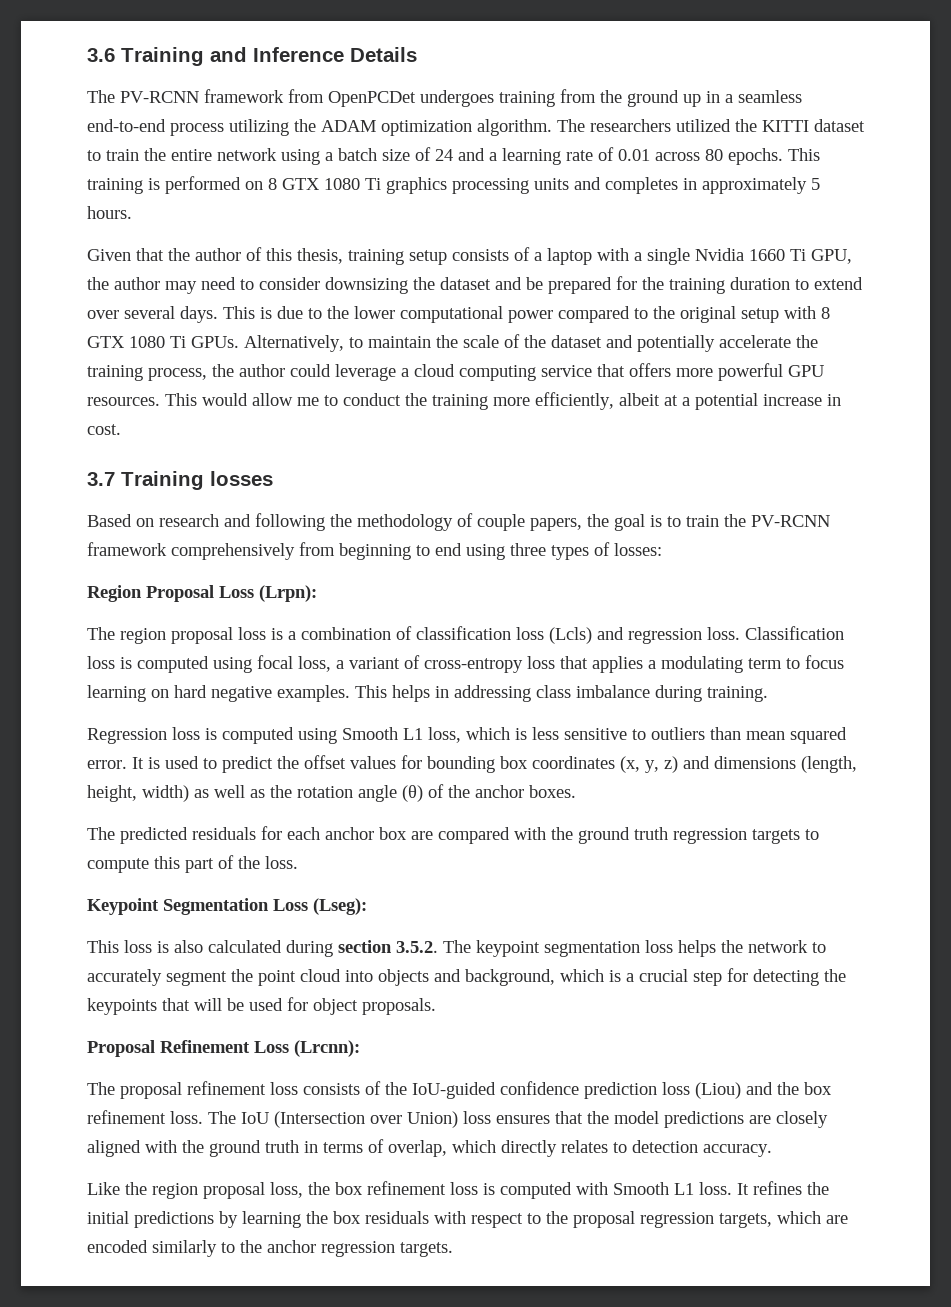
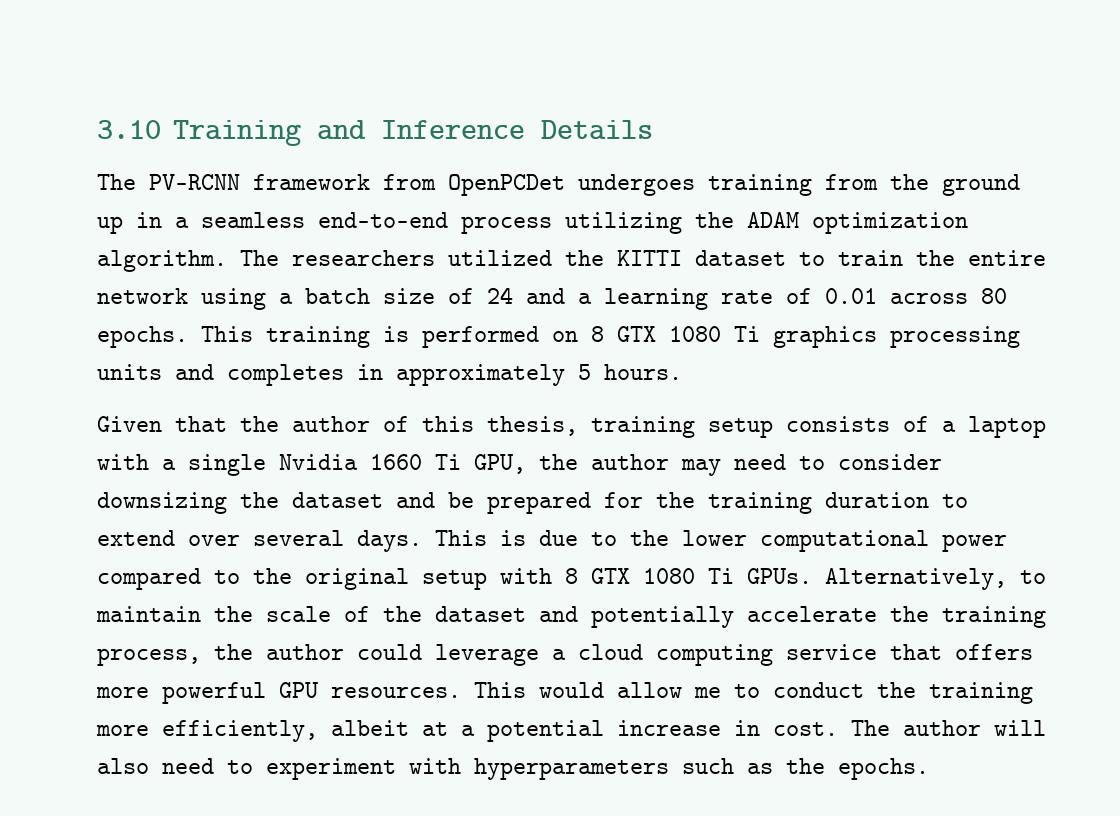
[87,48,115,62] 3.6 -> [97,120,161,139] 3.10
[87,471,273,490] [87,513,830,531] [87,542,662,560] [87,585,317,602] [87,626,844,644] [87,655,844,673] [87,685,768,702] [87,727,847,744] [87,755,857,773] [87,784,576,802] [87,826,819,844] [87,855,298,873] [87,898,367,915] [87,940,826,957] [87,968,846,986] [87,997,436,1015] [87,1040,360,1057] [87,1081,832,1099] [87,1110,828,1128] [87,1139,772,1157] [87,1181,829,1199] [87,1211,848,1228] [87,1240,453,1257] // 3.7 Training losses // Based on research and following the methodology of couple papers, the goal is to train the PV-RCNN framework comprehensively from beginning to end using three types of losses: // Region Proposal Loss (Lrpn): // The region proposal loss is a combination of classification loss (Lcls) and regression loss. Classification loss is computed using focal loss, a variant of cross-entropy loss that applies a modulating term to focus learning on hard negative examples. This helps in addressing class imbalance during training. // Regression loss is computed using Smooth L1 loss, which is less sensitive to outliers than mean squared error. It is used to predict the offset values for bounding box coordinates (x, y, z) and dimensions (length, height, width) as well as the rotation angle (θ) of the anchor boxes. // The predicted residuals for each anchor box are compared with the ground truth regression targets to compute this part of the loss. // Keypoint Segmentation Loss (Lseg): // This loss is also calculated during section 3.5.2. The keypoint segmentation loss helps the network to accurately segment the point cloud into objects and background, which is a crucial step for detecting the keypoints that will be used for object proposals. // Proposal Refinement Loss (Lrcnn): // The proposal refinement loss consists of the IoU-guided confidence prediction loss (Liou) and the box refinement loss. The IoU (Intersection over Union) loss ensures that the model predictions are closely aligned with the ground truth in terms of overlap, which directly relates to detection accuracy. // Like the region proposal loss, the box refinement loss is computed with Smooth L1 loss. It refines the initial predictions by learning the box residuals with respect to the proposal regression targets, which are encoded similarly to the anchor regression targets. -> [851,720,1046,736] [97,758,929,780] The author will also need to experiment with hyperparameters such as the epochs.

